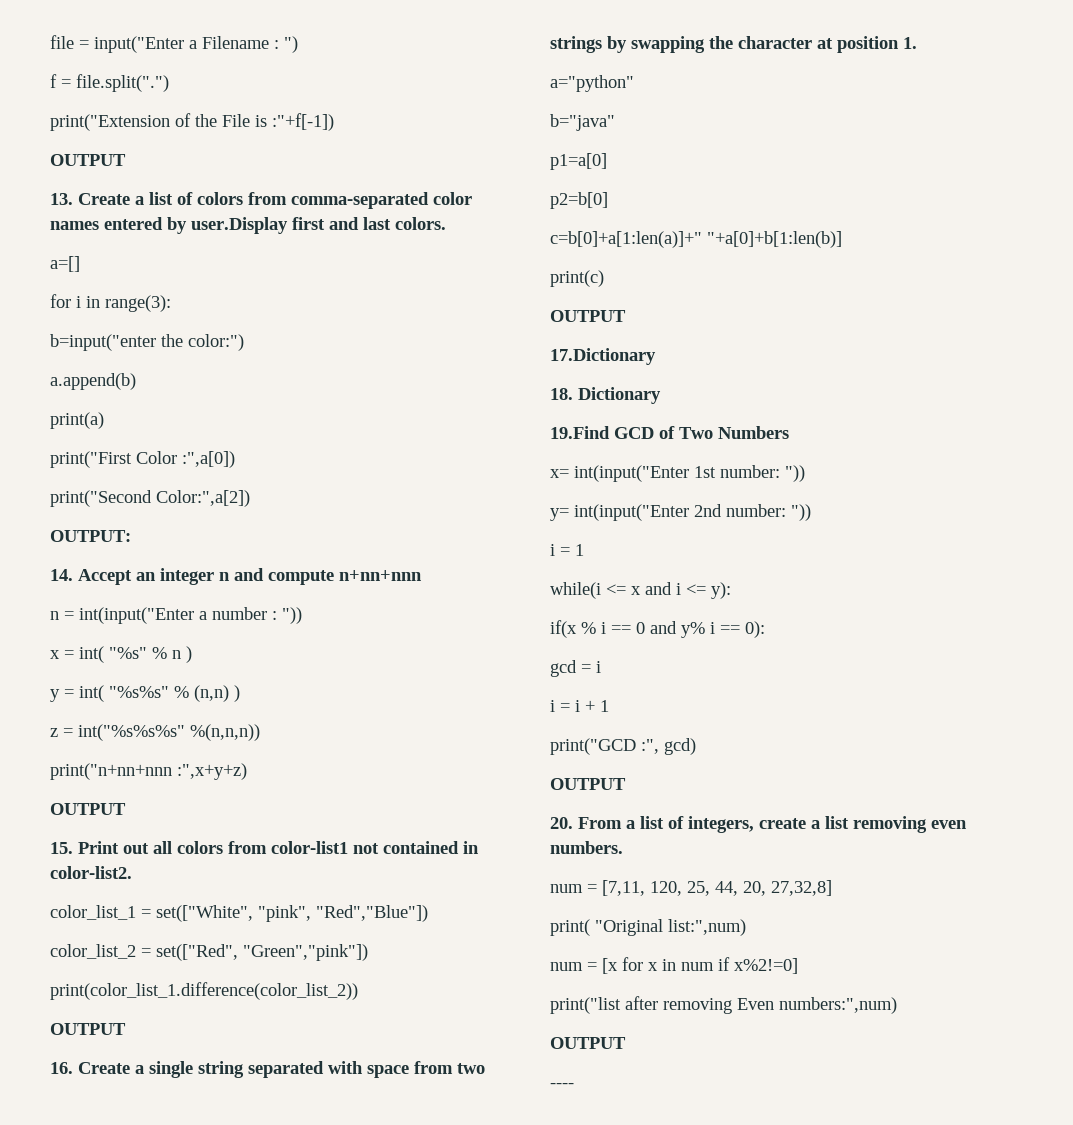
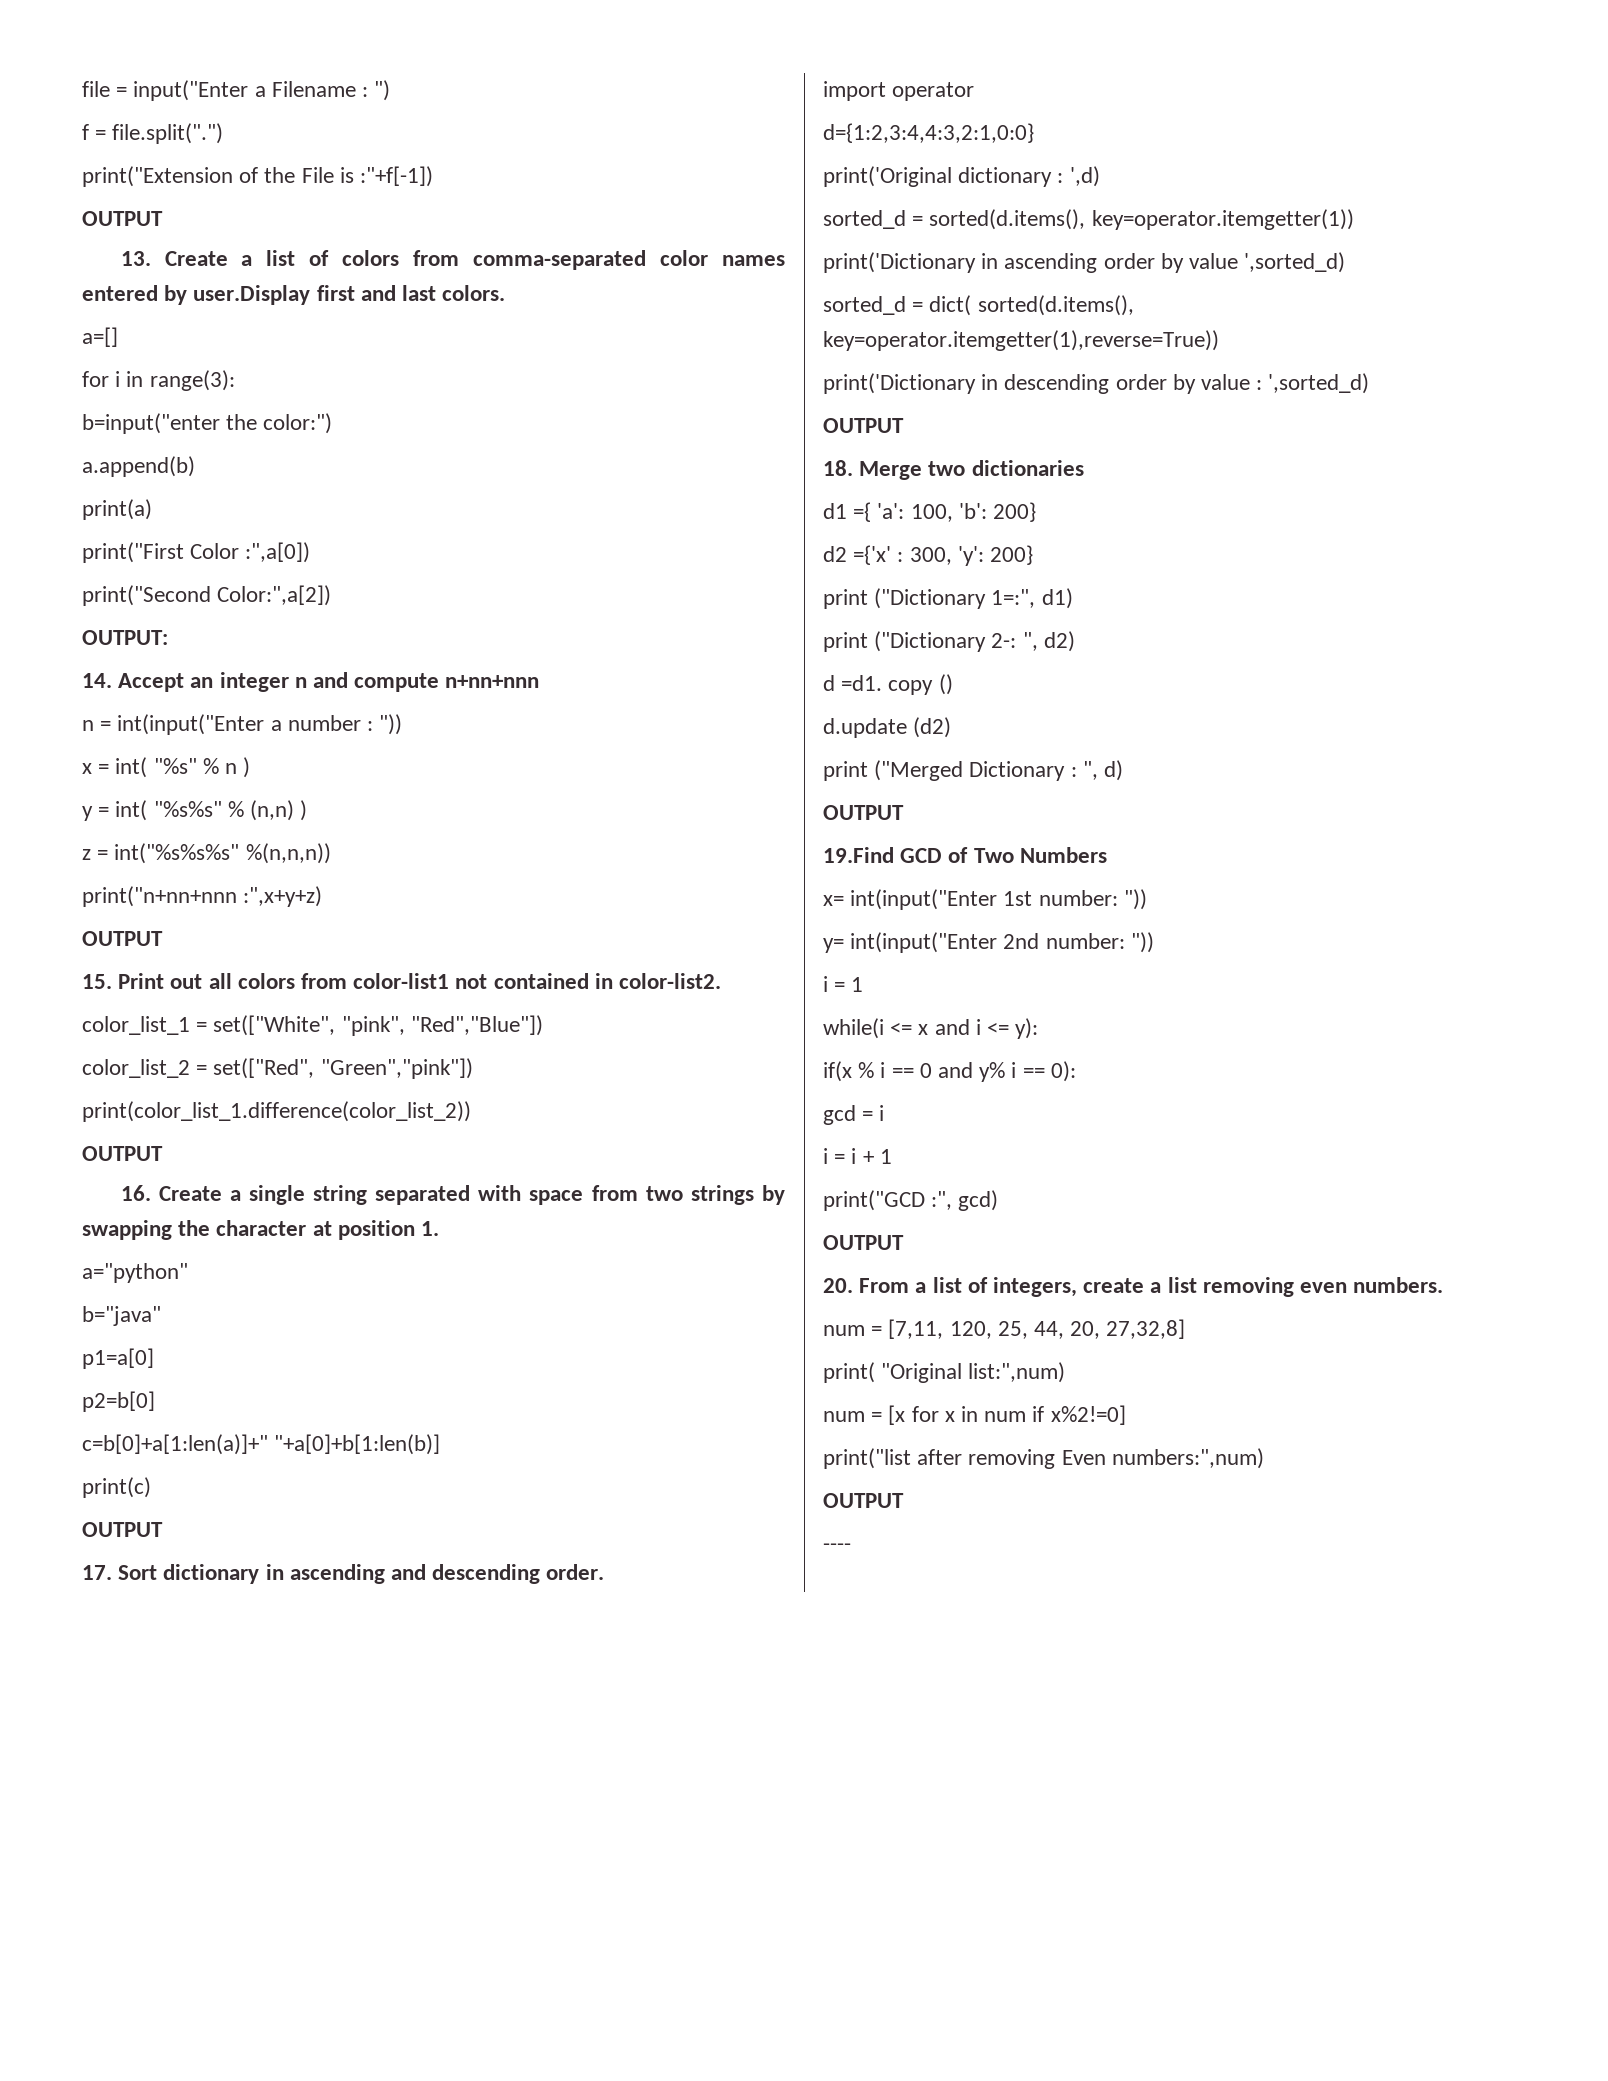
[550,348,656,365] [550,387,661,404] 17.Dictionary // 18. Dictionary -> [82,1564,605,1584] [823,81,975,101] [823,123,1034,143] [823,166,1100,187] [823,209,1354,230] [823,252,1346,273] [823,295,1134,316] [823,330,1219,351] [823,373,1370,394] [823,418,904,433] [823,460,1084,480] [823,502,1037,522] [823,545,1034,566] [823,588,1073,609] [823,631,1075,652] [823,674,953,695] [823,717,952,738] [823,760,1124,781] [823,805,904,820] 17. Sort dictionary in ascending and descending order. // import operator // d={1:2,3:4,4:3,2:1,0:0} // print('Original dictionary : ',d) // sorted_d = sorted(d.items(), key=operator.itemgetter(1)) // print('Dictionary in ascending order by value ',sorted_d) // sorted_d = dict( sorted(d.items(), key=operator.itemgetter(1),reverse=True)) // print('Dictionary in descending order by value : ',sorted_d) // OUTPUT // 18. Merge two dictionaries // d1 ={ 'a': 100, 'b': 200} // d2 ={'x' : 300, 'y': 200} // print ("Dictionary 1=:", d1) // print ("Dictionary 2-: ", d2) // d =d1. copy () // d.update (d2) // print ("Merged Dictionary : ", d) // OUTPUT

